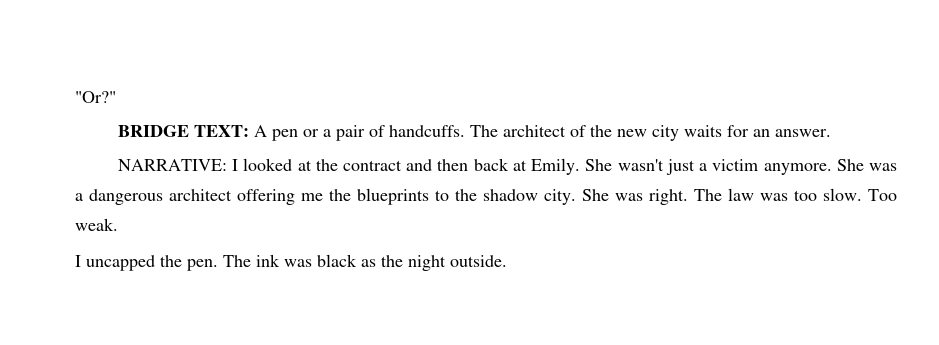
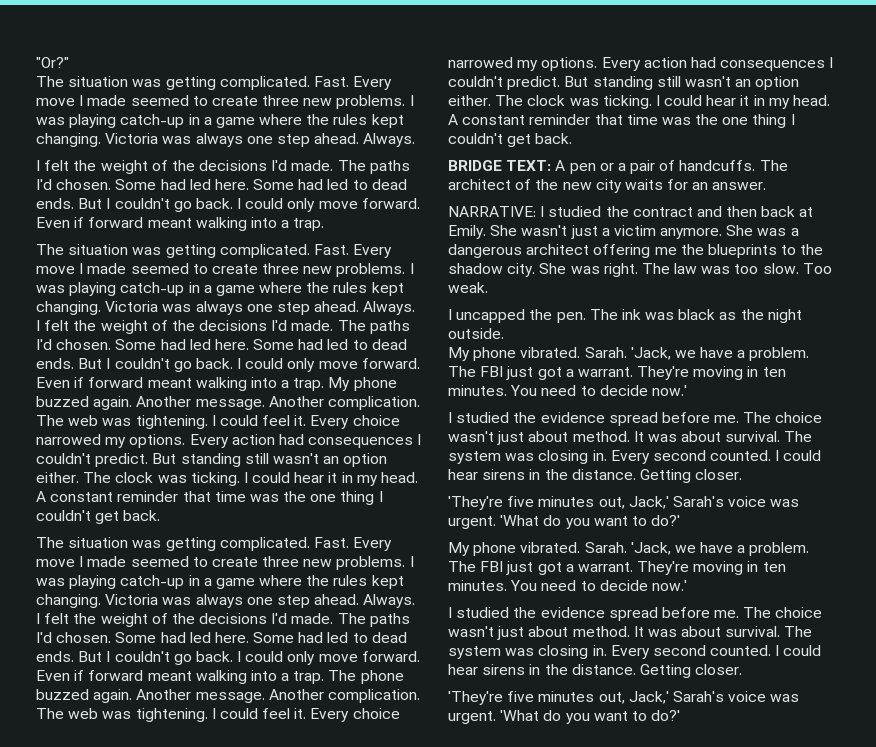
(116, 97) none -> [36,76,393,90] [36,95,414,109] [36,114,404,128] [36,133,416,147] [36,160,410,174] [36,179,407,190] [36,198,420,212] [36,217,325,231] [36,244,393,258] [36,263,414,277] [36,282,404,296] [36,301,416,315] [36,320,410,334] [36,339,407,350] [36,358,420,372] [36,377,397,391] [36,396,420,410] [36,415,400,429] [36,434,422,448] [36,453,388,467] [36,472,419,486] [36,491,383,505] [36,510,161,524] [36,537,393,551] [36,556,414,570] [36,575,404,589] [36,594,416,608] [36,613,410,627] [36,632,407,643] [36,651,420,665] [36,670,404,684] [36,689,420,703] [36,708,400,722] [448,57,834,71] [448,76,800,90] [448,95,831,109] [448,114,795,128] [448,133,573,147] // The situation was getting complicated. Fast. Every move I made seemed to create three new problems. I was playing catch-up in a game where the rules kept changing. Victoria was always one step ahead. Always. // I felt the weight of the decisions I'd made. The paths I'd chosen. Some had led here. Some had led to dead ends. But I couldn't go back. I could only move forward. Even if forward meant walking into a trap. // The situation was getting complicated. Fast. Every move I made seemed to create three new problems. I was playing catch-up in a game where the rules kept changing. Victoria was always one step ahead. Always. I felt the weight of the decisions I'd made. The paths I'd chosen. Some had led here. Some had led to dead ends. But I couldn't go back. I could only move forward. Even if forward meant walking into a trap. My phone buzzed again. Another message. Another complication. The web was tightening. I could feel it. Every choice narrowed my options. Every action had consequences I couldn't predict. But standing still wasn't an option either. The clock was ticking. I could hear it in my head. A constant reminder that time was the one thing I couldn't get back. // The situation was getting complicated. Fast. Every move I made seemed to create three new problems. I was playing catch-up in a game where the rules kept changing. Victoria was always one step ahead. Always. I felt the weight of the decisions I'd made. The paths I'd chosen. Some had led here. Some had led to dead ends. But I couldn't go back. I could only move forward. Even if forward meant walking into a trap. The phone buzzed again. Another message. Another complication. The web was tightening. I could feel it. Every choice narrowed my options. Every action had consequences I couldn't predict. But standing still wasn't an option either. The clock was ticking. I could hear it in my head. A constant reminder that time was the one thing I couldn't get back.
[243,158,312,171] looked at -> [548,206,602,217] studied
(507, 261) none -> [448,347,810,361] [448,366,786,380] [448,385,687,396] [448,412,823,426] [448,431,813,445] [448,450,822,464] [448,469,743,483] [448,496,800,510] [448,515,681,529] [448,542,810,556] [448,561,786,575] [448,580,687,591] [448,607,823,621] [448,626,813,640] [448,645,822,659] [448,664,743,678] [448,691,800,705] [448,710,681,724] // My phone vibrated. Sarah. 'Jack, we have a problem. The FBI just got a warrant. They're moving in ten minutes. You need to decide now.' // I studied the evidence spread before me. The choice wasn't just about method. It was about survival. The system was closing in. Every second counted. I could hear sirens in the distance. Getting closer. // 'They're five minutes out, Jack,' Sarah's voice was urgent. 'What do you want to do?' // My phone vibrated. Sarah. 'Jack, we have a problem. The FBI just got a warrant. They're moving in ten minutes. You need to decide now.' // I studied the evidence spread before me. The choice wasn't just about method. It was about survival. The system was closing in. Every second counted. I could hear sirens in the distance. Getting closer. // 'They're five minutes out, Jack,' Sarah's voice was urgent. 'What do you want to do?'

